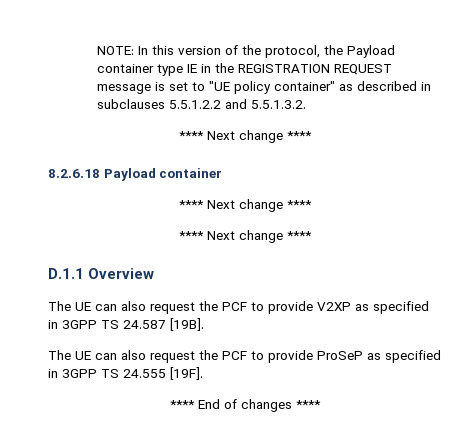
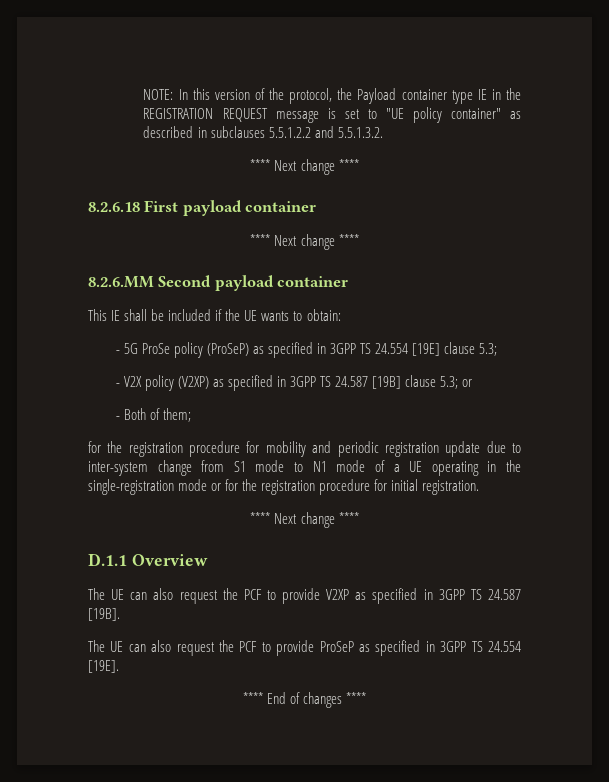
[103,168,156,181] Payload -> [144,200,242,216] First payload
(312, 204) none -> [88,275,349,291] [88,309,341,321] [115,342,498,358] [115,375,473,391] [115,408,191,422] [88,441,521,457] [88,460,522,476] [88,479,480,495] // 8.2.6.MM Second payload container // This IE shall be included if the UE wants to obtain: // - 5G ProSe policy (ProSeP) as specified in 3GPP TS 24.554 [19E] clause 5.3; // - V2X policy (V2XP) as specified in 3GPP TS 24.587 [19B] clause 5.3; or // - Both of them; // for the registration procedure for mobility and periodic registration update due to inter-system change from S1 mode to N1 mode of a UE operating in the single-registration mode or for the registration procedure for initial registration.
[123,367,203,380] 24.555 [19F]. -> [487,641,521,652] [88,660,119,673] 24.554 [19E].

